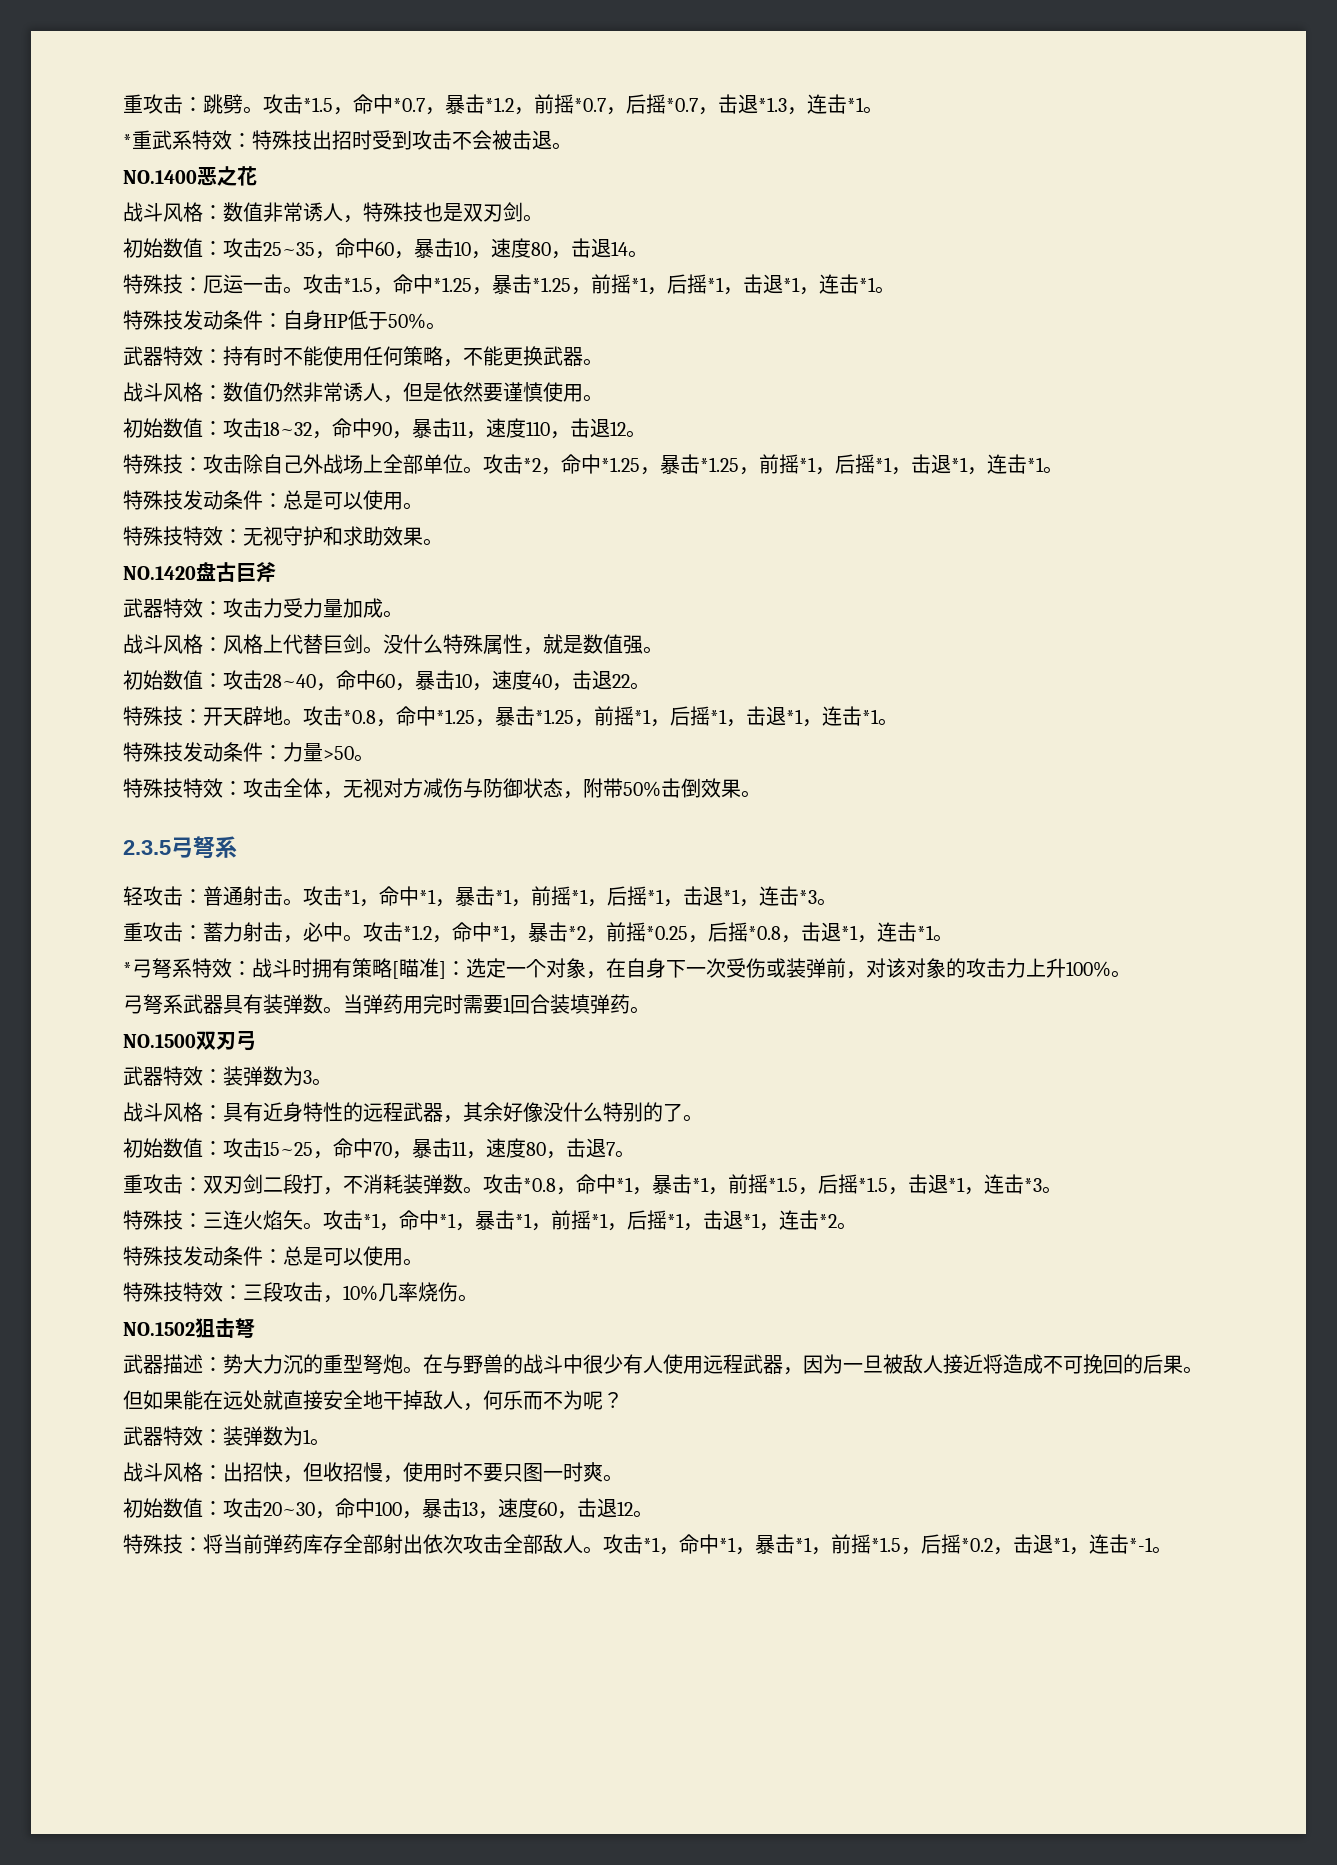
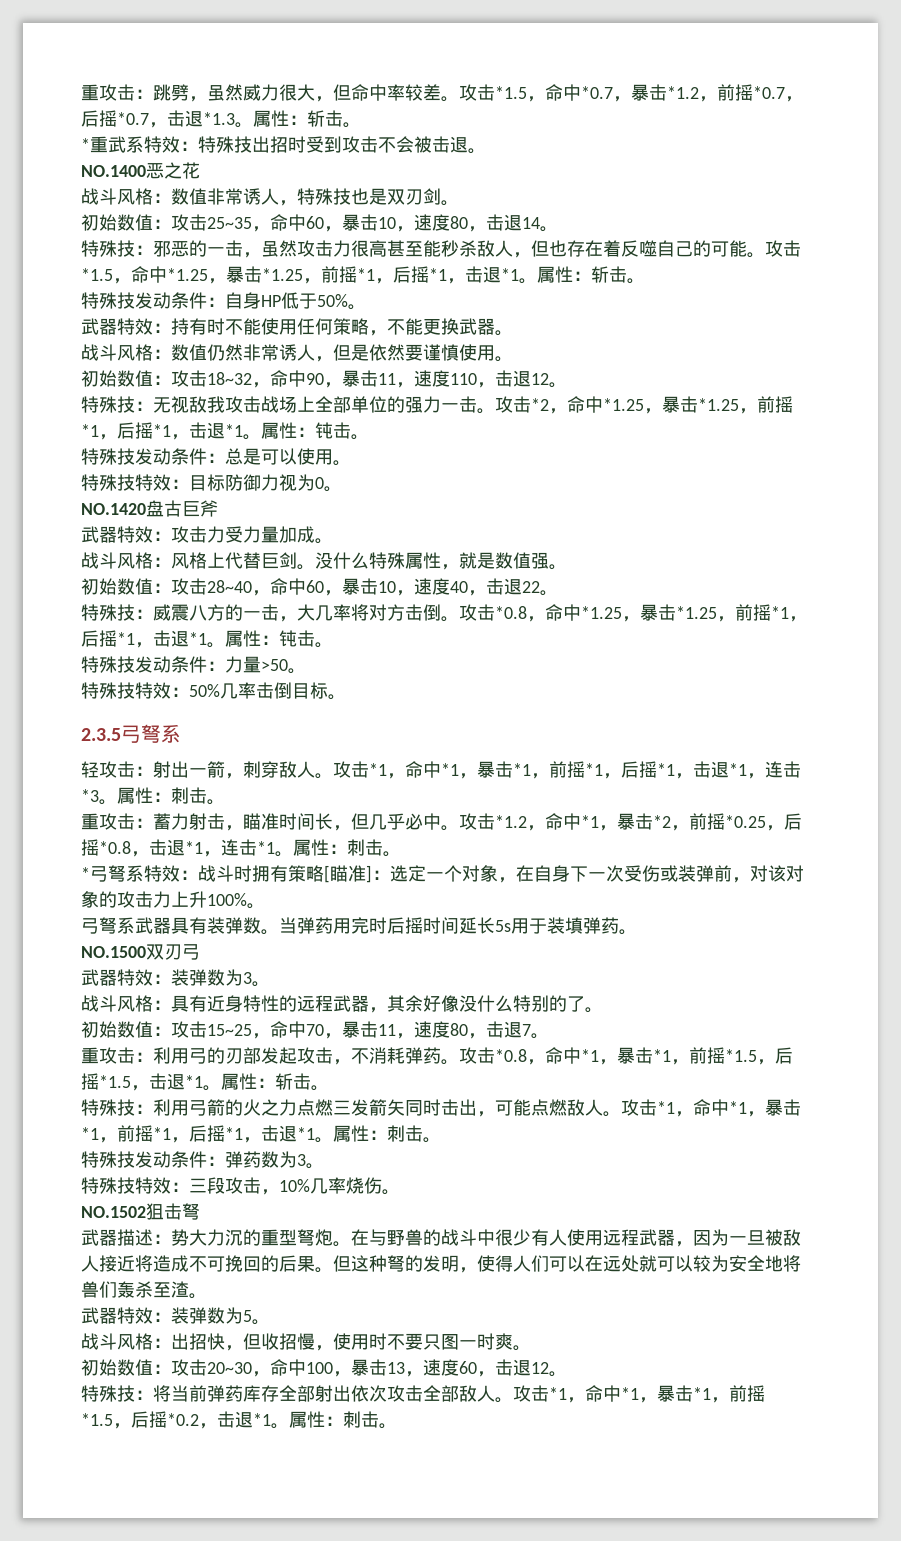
(243, 104) none -> [189,84,441,102] ，虽然威力很大，但命中率较差
[787,94,864,115] ，连击*1 -> [235,110,343,128] 。属性：斩击
[203,274,283,294] 厄运一击 -> [153,240,747,258] 邪恶的一击，虽然攻击力很高甚至能秒杀敌人，但也存在着反噬自己的可能
[799,274,876,295] ，连击*1 -> [519,266,627,284] 。属性：斩击
[203,454,323,474] 攻击除自己外 -> [153,396,261,413] 无视敌我攻击
(463, 464) none -> [387,396,477,413] 的强力一击
[967,454,1044,475] ，连击*1 -> [243,422,351,440] 。属性：钝击
[243,526,423,546] 无视守护和求助效果 -> [189,474,324,491] 目标防御力视为0
[203,706,283,726] 开天辟地 -> [153,604,441,622] 威震八方的一击，大几率将对方击倒
[802,706,879,727] ，连击*1 -> [207,630,315,648] 。属性：钝击
[243,778,741,799] 攻击全体，无视对方减伤与防御状态，附带50%击倒效果 -> [189,682,328,699] 50%几率击倒目标
[203,886,283,906] 普通射击 -> [153,761,315,779] 射出一箭，刺穿敌人
(837, 902) none -> [117,787,225,805] 属性：刺击。
(303, 939) none -> [243,813,405,831] 瞄准时间长，但几乎
(953, 938) none -> [293,839,401,857] 属性：刺击。
[463,994,550,1014] 需要1回合 -> [387,917,547,934] 后摇时间延长5s用于
[203,1174,323,1194] 双刃剑二段打 -> [153,1047,333,1064] 利用弓的刃部发起攻击
[403,1174,463,1194] 装弹数 -> [405,1047,441,1064] 弹药
[964,1174,1062,1195] [123,1210,303,1230] ，连击*3。 // 特殊技：三连火焰矢 -> [203,1073,329,1091] [81,1099,603,1117] 。属性：斩击。 // 特殊技：利用弓箭的火之力点燃三发箭矢同时击出，可能点燃敌人
[759,1210,857,1231] [123,1246,403,1266] ，连击*2。 // 特殊技发动条件：总是可以使用 -> [315,1125,441,1143] [81,1151,306,1168] 。属性：刺击。 // 特殊技发动条件：弹药数为3
[143,1390,623,1411] [123,1426,311,1446] 如果能在远处就直接安全地干掉敌人，何乐而不为呢？ // 武器特效：装弹数为1 -> [351,1255,801,1273] [81,1281,207,1299] [81,1307,252,1324] 这种弩的发明，使得人们可以在远处就可以较为安全地将兽们轰杀至渣。 // 武器特效：装弹数为5
[1069,1534,1153,1555] ，连击*-1 -> [271,1411,379,1429] 。属性：刺击

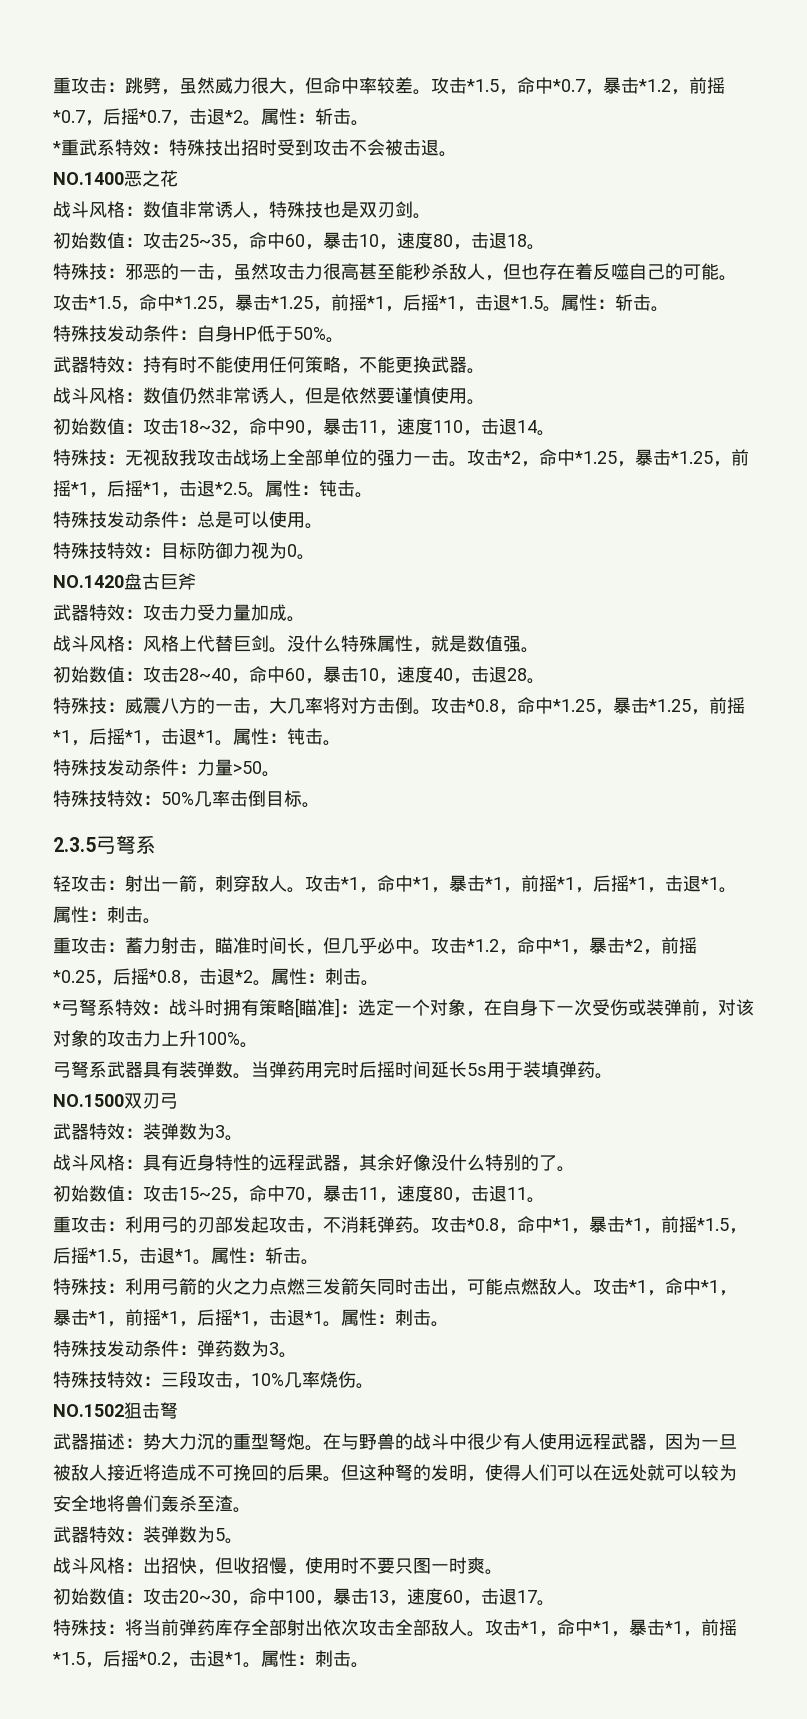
[203,112,235,125] *1.3 -> [224,110,243,123] *2
[522,217,540,229] 14 -> [507,234,527,247] 18
[501,268,519,281] *1 -> [510,296,543,309] *1.5
[531,373,549,385] 12 -> [517,420,537,433] 14
[225,424,243,437] *1 -> [214,482,247,495] *2.5
[522,581,540,593] 22 -> [507,668,527,681] 28
[747,761,801,779] [81,789,99,802] ，连击*3 -> (719, 883) none
[185,839,275,857] *1，连击*1 -> [234,970,253,983] *2
[522,1024,531,1036] 7 -> [507,1187,527,1200] 11
[531,1362,549,1374] 12 -> [517,1590,537,1603] 17

